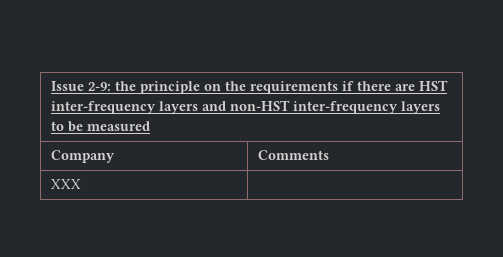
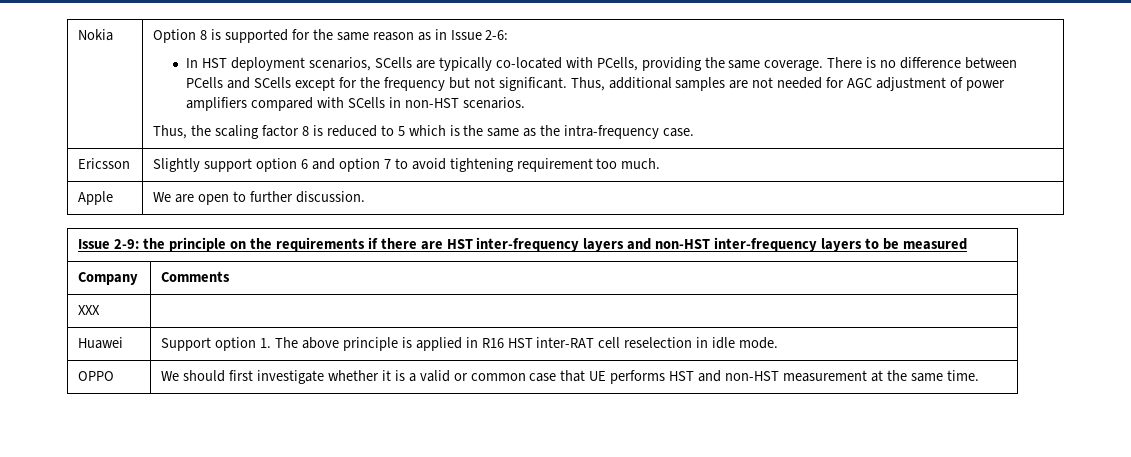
(51, 86) none -> [78,29,114,41] [153,29,509,43] [186,57,1017,71] [186,77,1005,91] [186,97,525,111] [153,125,695,139] [78,158,131,169] [153,158,661,172] [78,191,114,205] [153,191,365,205] Nokia | Option 8 is supported for the same reason as in Issue 2-6: // In HST deployment scenarios, SCells are typically co-located with PCells, providing the same coverage. There is no difference between PCells and SCells except for the frequency but not significant. Thus, additional samples are not needed for AGC adjustment of power amplifiers compared with SCells in non-HST scenarios. // Thus, the scaling factor 8 is reduced to 5 which is the same as the intra-frequency case. // Ericsson | Slightly support option 6 and option 7 to avoid tightening requirement too much. // Apple | We are open to further discussion. //
(82, 184) none -> [78,337,124,349] [161,337,779,351] [78,371,115,381] [161,370,979,384] // Huawei | Support option 1. The above principle is applied in R16 HST inter-RAT cell reselection in idle mode. // OPPO | We should first investigate whether it is a valid or common case that UE performs HST and non-HST measurement at the same time.

